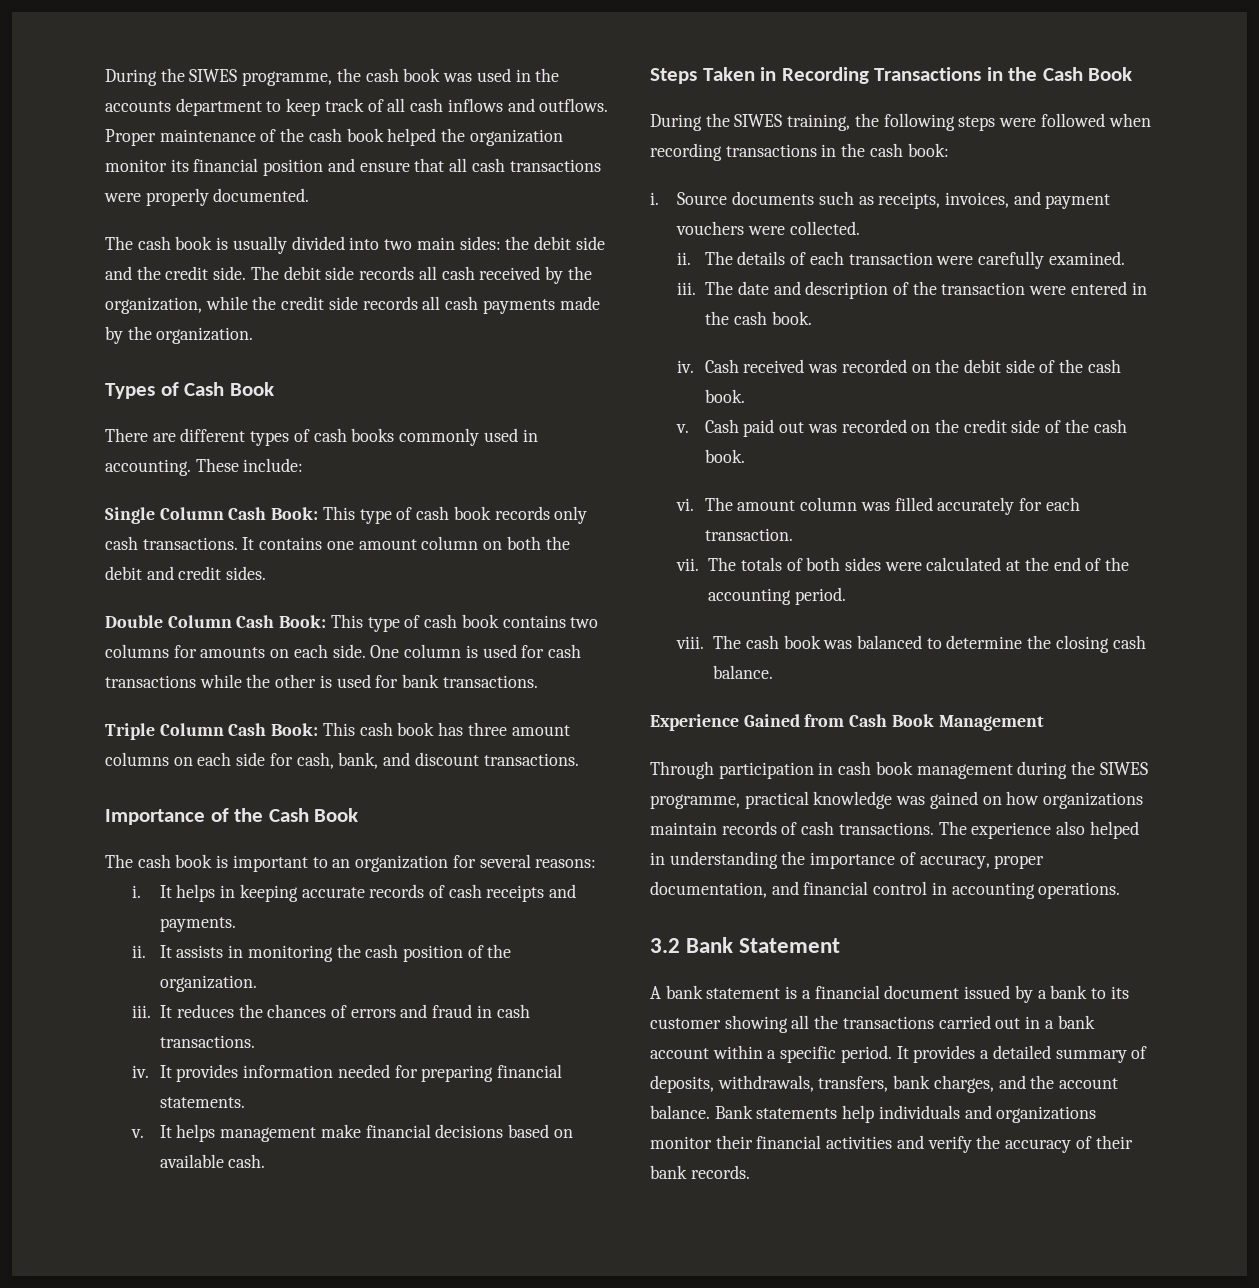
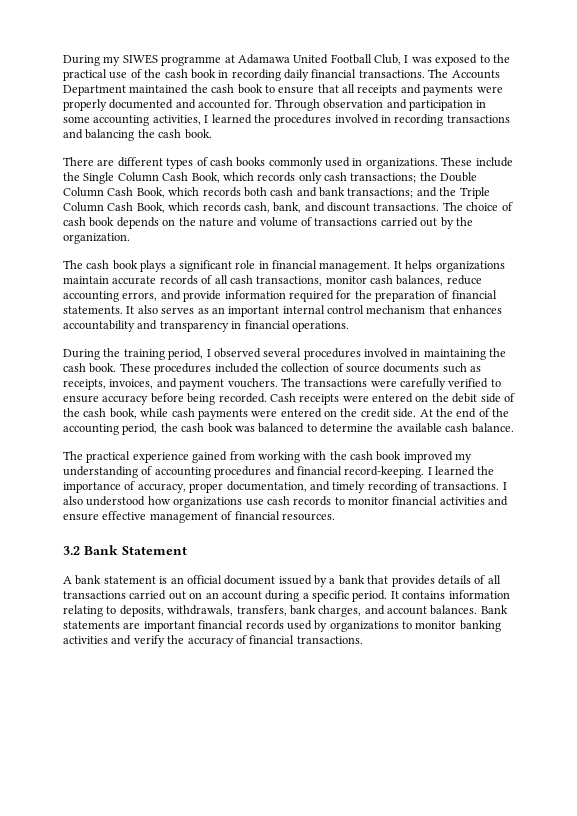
[105,68,560,86] [105,98,609,116] [105,128,563,146] [105,158,601,176] [104,188,310,206] [105,236,605,254] [105,266,592,284] [105,296,600,314] [105,326,254,344] [105,382,274,399] During the SIWES programme, the cash book was used in the accounts department to keep track of all cash inflows and outflows. Proper maintenance of the cash book helped the organization monitor its financial position and ensure that all cash transactions were properly documented. // The cash book is usually divided into two main sides: the debit side and the credit side. The debit side records all cash received by the organization, while the credit side records all cash payments made by the organization. // Types of Cash Book -> [63,54,510,66] [63,69,500,81] [63,84,503,96] [63,99,487,111] [63,114,510,126] [63,129,212,141] During my SIWES programme at Adamawa United Football Club, I was exposed to the practical use of the cash book in recording daily financial transactions. The Accounts Department maintained the cash book to ensure that all receipts and payments were properly documented and accounted for. Through observation and participation in some accounting activities, I learned the procedures involved in recording transactions and balancing the cash book.
[105,458,304,476] [105,506,588,524] [105,536,570,550] [105,566,267,580] [105,614,599,632] [105,644,581,658] [105,674,538,688] [105,722,570,740] [105,752,293,766] accounting. These include: // Single Column Cash Book: This type of cash book records only cash transactions. It contains one amount column on both the debit and credit sides. // Double Column Cash Book: This type of cash book contains two columns for amounts on each side. One column is used for cash transactions while the other is used for bank transactions. // Triple Column Cash Book: This cash book has three amount columns on each side for -> [365,157,513,169] [63,172,478,184] [63,187,490,199] [63,202,241,213] organizations. These include the Single Column Cash Book, which records only cash transactions; the Double Column Cash Book, which records both cash and bank transactions; and the Triple Column Cash Book, which records
[105,808,359,825] [105,854,597,872] [132,884,577,902] [159,917,236,932] [132,944,512,962] [159,975,257,992] [132,1004,530,1018] [160,1035,256,1048] [132,1064,563,1082] [159,1097,245,1108] [131,1124,573,1142] [159,1154,266,1168] [650,67,1133,84] [650,113,1151,131] [650,143,949,161] [650,192,728,205] // Importance of the Cash Book // The cash book is important to an organization for several reasons: // i. It helps in keeping accurate records of cash receipts and payments. // ii. It assists in monitoring the cash position of the organization. // iii. It reduces the chances of errors and fraud in cash transactions. // iv. It provides information needed for preparing financial statements. // v. It helps management make financial decisions based on available cash. // Steps Taken in Recording Transactions in the Cash Book // During the SIWES training, the following steps were followed when recording transactions in the cash book: // i. Source -> [442,202,513,211] [63,217,473,229] [63,233,130,244] [63,260,505,272] [63,275,482,286] [63,290,497,302] [63,305,503,317] [63,320,349,332] [63,348,507,360] [63,363,380,375] The choice of cash book depends on the nature and volume of transactions carried out by the organization. // The cash book plays a significant role in financial management. It helps organizations maintain accurate records of all cash transactions, monitor cash balances, reduce accounting errors, and provide information required for the preparation of financial statements. It also serves as an important internal control mechanism that enhances accountability and transparency in financial operations. // During the training period, I observed several procedures involved in maintaining the cash book. These procedures included the collection of source
[676,221,860,235] [677,251,1125,269] [677,281,1147,299] [705,311,812,325] [677,359,907,373] vouchers were collected. // ii. The details of each transaction were carefully examined. // iii. The date and description of the transaction were entered in the cash book. // iv. Cash received was recorded -> [227,378,501,390] [63,393,413,405] vouchers. The transactions were carefully verified to ensure accuracy before being recorded. Cash receipts were entered
[704,389,745,403] [676,419,1127,437] [704,449,745,463] [676,497,1080,515] [704,528,793,541] [676,557,1021,571] book. // v. Cash paid out was recorded on the credit side of the cash book. // vi. The amount column was filled accurately for each transaction. // vii. The totals of both sides were calculated at -> [109,408,433,420] book, while cash payments were entered on the credit side. At
[794,587,846,605] [676,635,742,649] period. // viii. The -> [122,423,178,435] period, the
[1055,635,1109,653] closing -> [396,423,442,433] available
[650,714,1044,731] [650,761,1148,779] [650,791,1144,809] [650,821,1139,839] [650,851,778,869] Experience Gained from Cash Book Management // Through participation in cash book management during the SIWES programme, practical knowledge was gained on how organizations maintain records of cash transactions. The experience also helped in understanding -> [63,451,473,463] [63,466,475,478] The practical experience gained from working with the cash book improved my understanding of accounting procedures and financial record-keeping. I learned
[803,881,1121,899] financial control in accounting operations. -> [332,481,507,493] [63,496,509,508] [63,511,335,523] timely recording of transactions. I also understood how organizations use cash records to monitor financial activities and ensure effective management of financial resources.
[801,985,880,999] a financial -> [170,575,222,584] an official
[1090,986,1129,999] [650,1015,1095,1033] [650,1045,1148,1063] to its customer showing all the transactions carried out in a bank account within a specific period. It provides a detailed summary of -> [367,575,501,587] [63,590,510,602] [63,605,117,617] that provides details of all transactions carried out on an account during a specific period. It contains information relating to
[1030,1075,1119,1089] [650,1105,1097,1123] [650,1135,822,1149] the account balance. Bank statements help individuals and organizations monitor their financial -> [387,605,508,615] [63,620,501,632] account balances. Bank statements are important financial records used by organizations to monitor banking
[1095,1135,1133,1149] [650,1165,750,1179] their bank records. -> [249,635,363,644] financial transactions.

